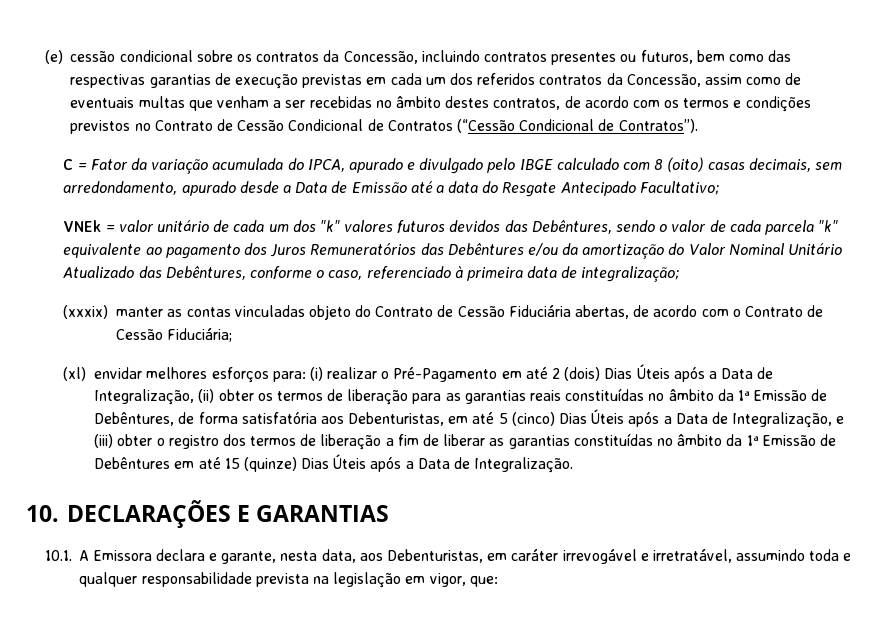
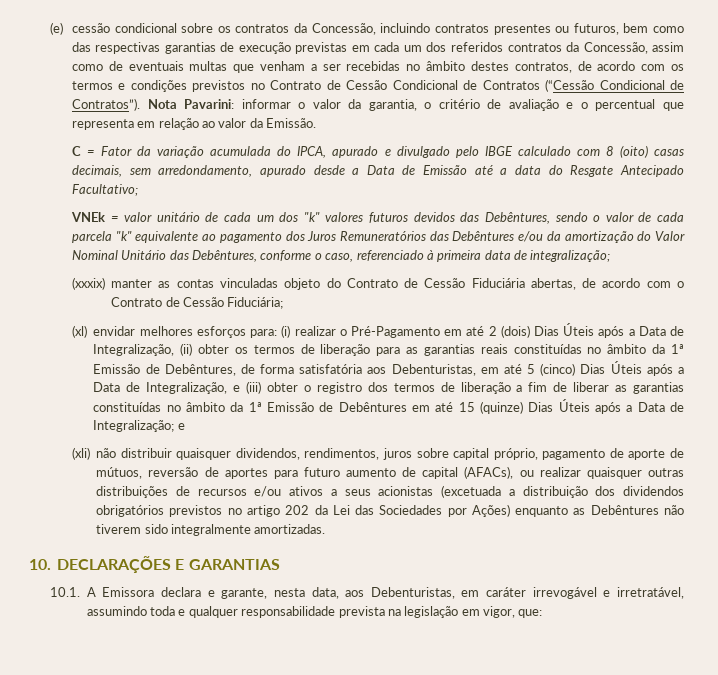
(698, 126) none -> [147,99,684,111] [71,118,317,130] Nota Pavarini: informar o valor da garantia, o critério de avaliação e o percentual que representa em relação ao valor da Emissão.
[63,266,135,278] Atualizado -> (167, 255) none
[474,457,574,473] Integralização. -> [93,420,185,432] [71,447,685,460] [96,466,684,479] [96,485,684,498] [96,504,685,517] [96,524,326,536] Integralização; e // (xli) não distribuir quaisquer dividendos, rendimentos, juros sobre capital próprio, pagamento de aporte de mútuos, reversão de aportes para futuro aumento de capital (AFACs), ou realizar quaisquer outras distribuições de recursos e/ou ativos a seus acionistas (excetuada a distribuição dos dividendos obrigatórios previstos no artigo 202 da Lei das Sociedades por Ações) enquanto as Debêntures não tiverem sido integralmente amortizadas.

